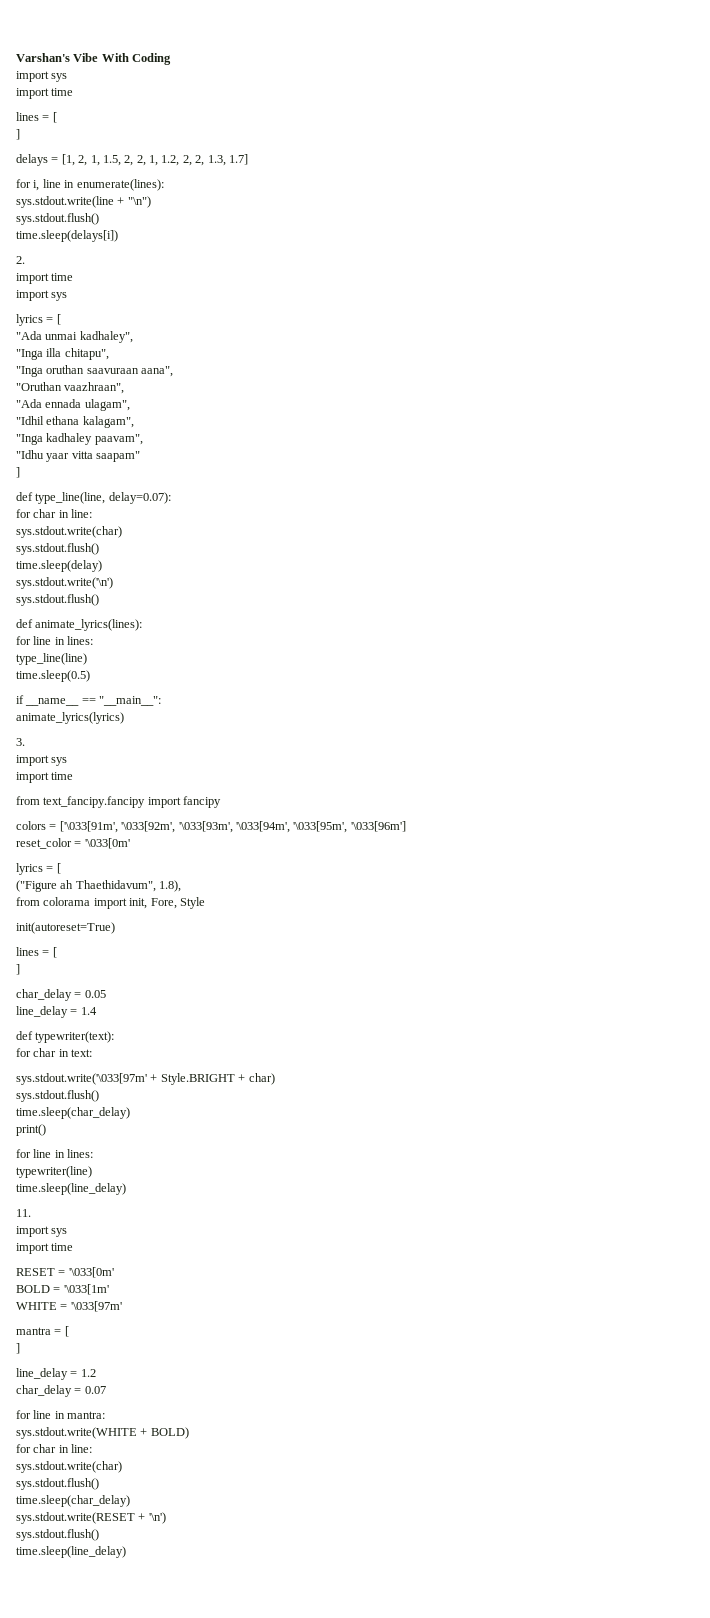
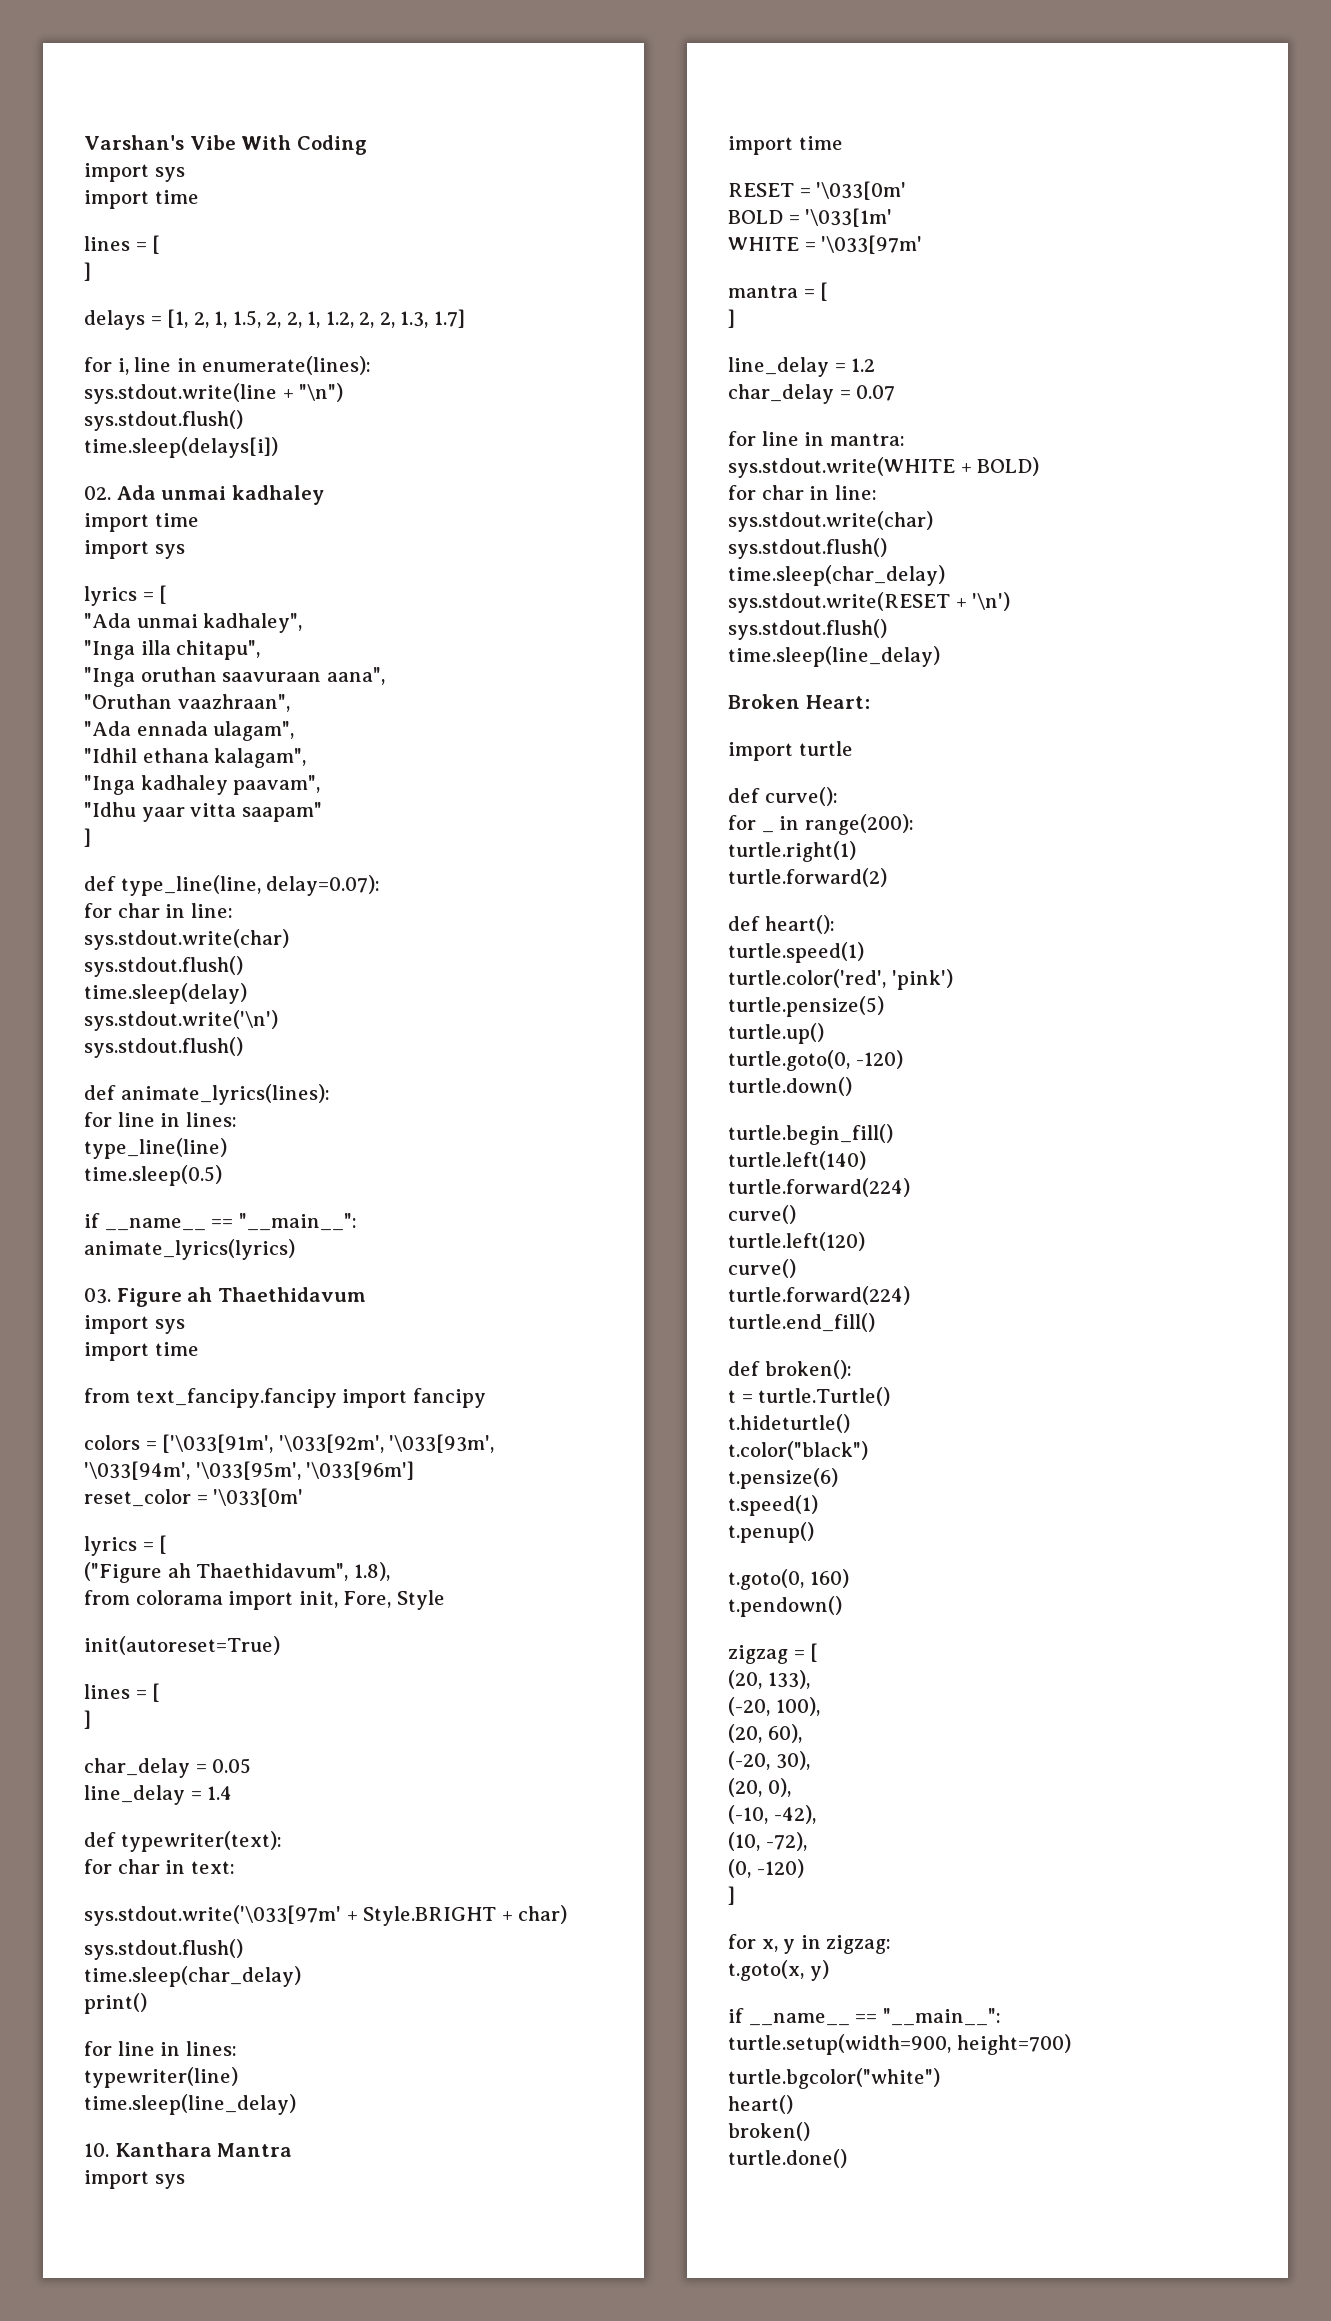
[16,256,25,264] 2. -> [84,485,324,505] 02. Ada unmai kadhaley
[16,738,25,746] 3. -> [84,1287,366,1307] 03. Figure ah Thaethidavum
[16,1209,31,1217] 11. -> [84,2142,293,2157] 10. Kanthara Mantra
(126, 1552) none -> [728,694,870,709] [728,741,853,761] [728,787,838,806] [728,815,756,830] [761,830,774,833] [779,814,914,835] [728,841,856,862] [728,868,887,887] [728,915,835,934] [728,942,864,963] [728,969,953,990] [728,996,884,1017] [728,1023,824,1044] [728,1050,903,1071] [728,1077,852,1096] [728,1124,893,1145] [728,1151,866,1170] [728,1178,910,1197] [728,1205,796,1224] [728,1232,865,1251] [728,1259,796,1278] [728,1286,910,1305] [728,1313,875,1332] [728,1360,852,1379] [728,1387,891,1406] [728,1414,850,1433] [728,1441,868,1460] [728,1468,838,1489] [728,1495,818,1516] [728,1522,814,1543] [728,1569,849,1590] [728,1596,842,1617] [728,1643,819,1664] [728,1670,810,1689] [728,1697,820,1716] [728,1724,802,1743] [728,1751,810,1770] [728,1778,791,1797] [728,1805,816,1824] [728,1832,807,1851] [728,1859,804,1878] [728,1886,735,1905] [728,1934,892,1954] [728,1960,829,1981] [728,2008,1001,2026] [728,2034,1071,2055] [728,2068,940,2089] [728,2095,793,2114] [728,2122,810,2141] [728,2149,847,2168] // Broken Heart: // import turtle // def curve(): // for _ in range(200): // turtle.right(1) // turtle.forward(2) // def heart(): // turtle.speed(1) // turtle.color('red', 'pink') // turtle.pensize(5) // turtle.up() // turtle.goto(0, -120) // turtle.down() // turtle.begin_fill() // turtle.left(140) // turtle.forward(224) // curve() // turtle.left(120) // curve() // turtle.forward(224) // turtle.end_fill() // def broken(): // t = turtle.Turtle() // t.hideturtle() // t.color("black") // t.pensize(6) // t.speed(1) // t.penup() // t.goto(0, 160) // t.pendown() // zigzag = [ // (20, 133), // (-20, 100), // (20, 60), // (-20, 30), // (20, 0), // (-10, -42), // (10, -72), // (0, -120) // ] // for x, y in zigzag: // t.goto(x, y) // if __name__ == "__main__": // turtle.setup(width=900, height=700) // turtle.bgcolor("white") // heart() // broken() // turtle.done()

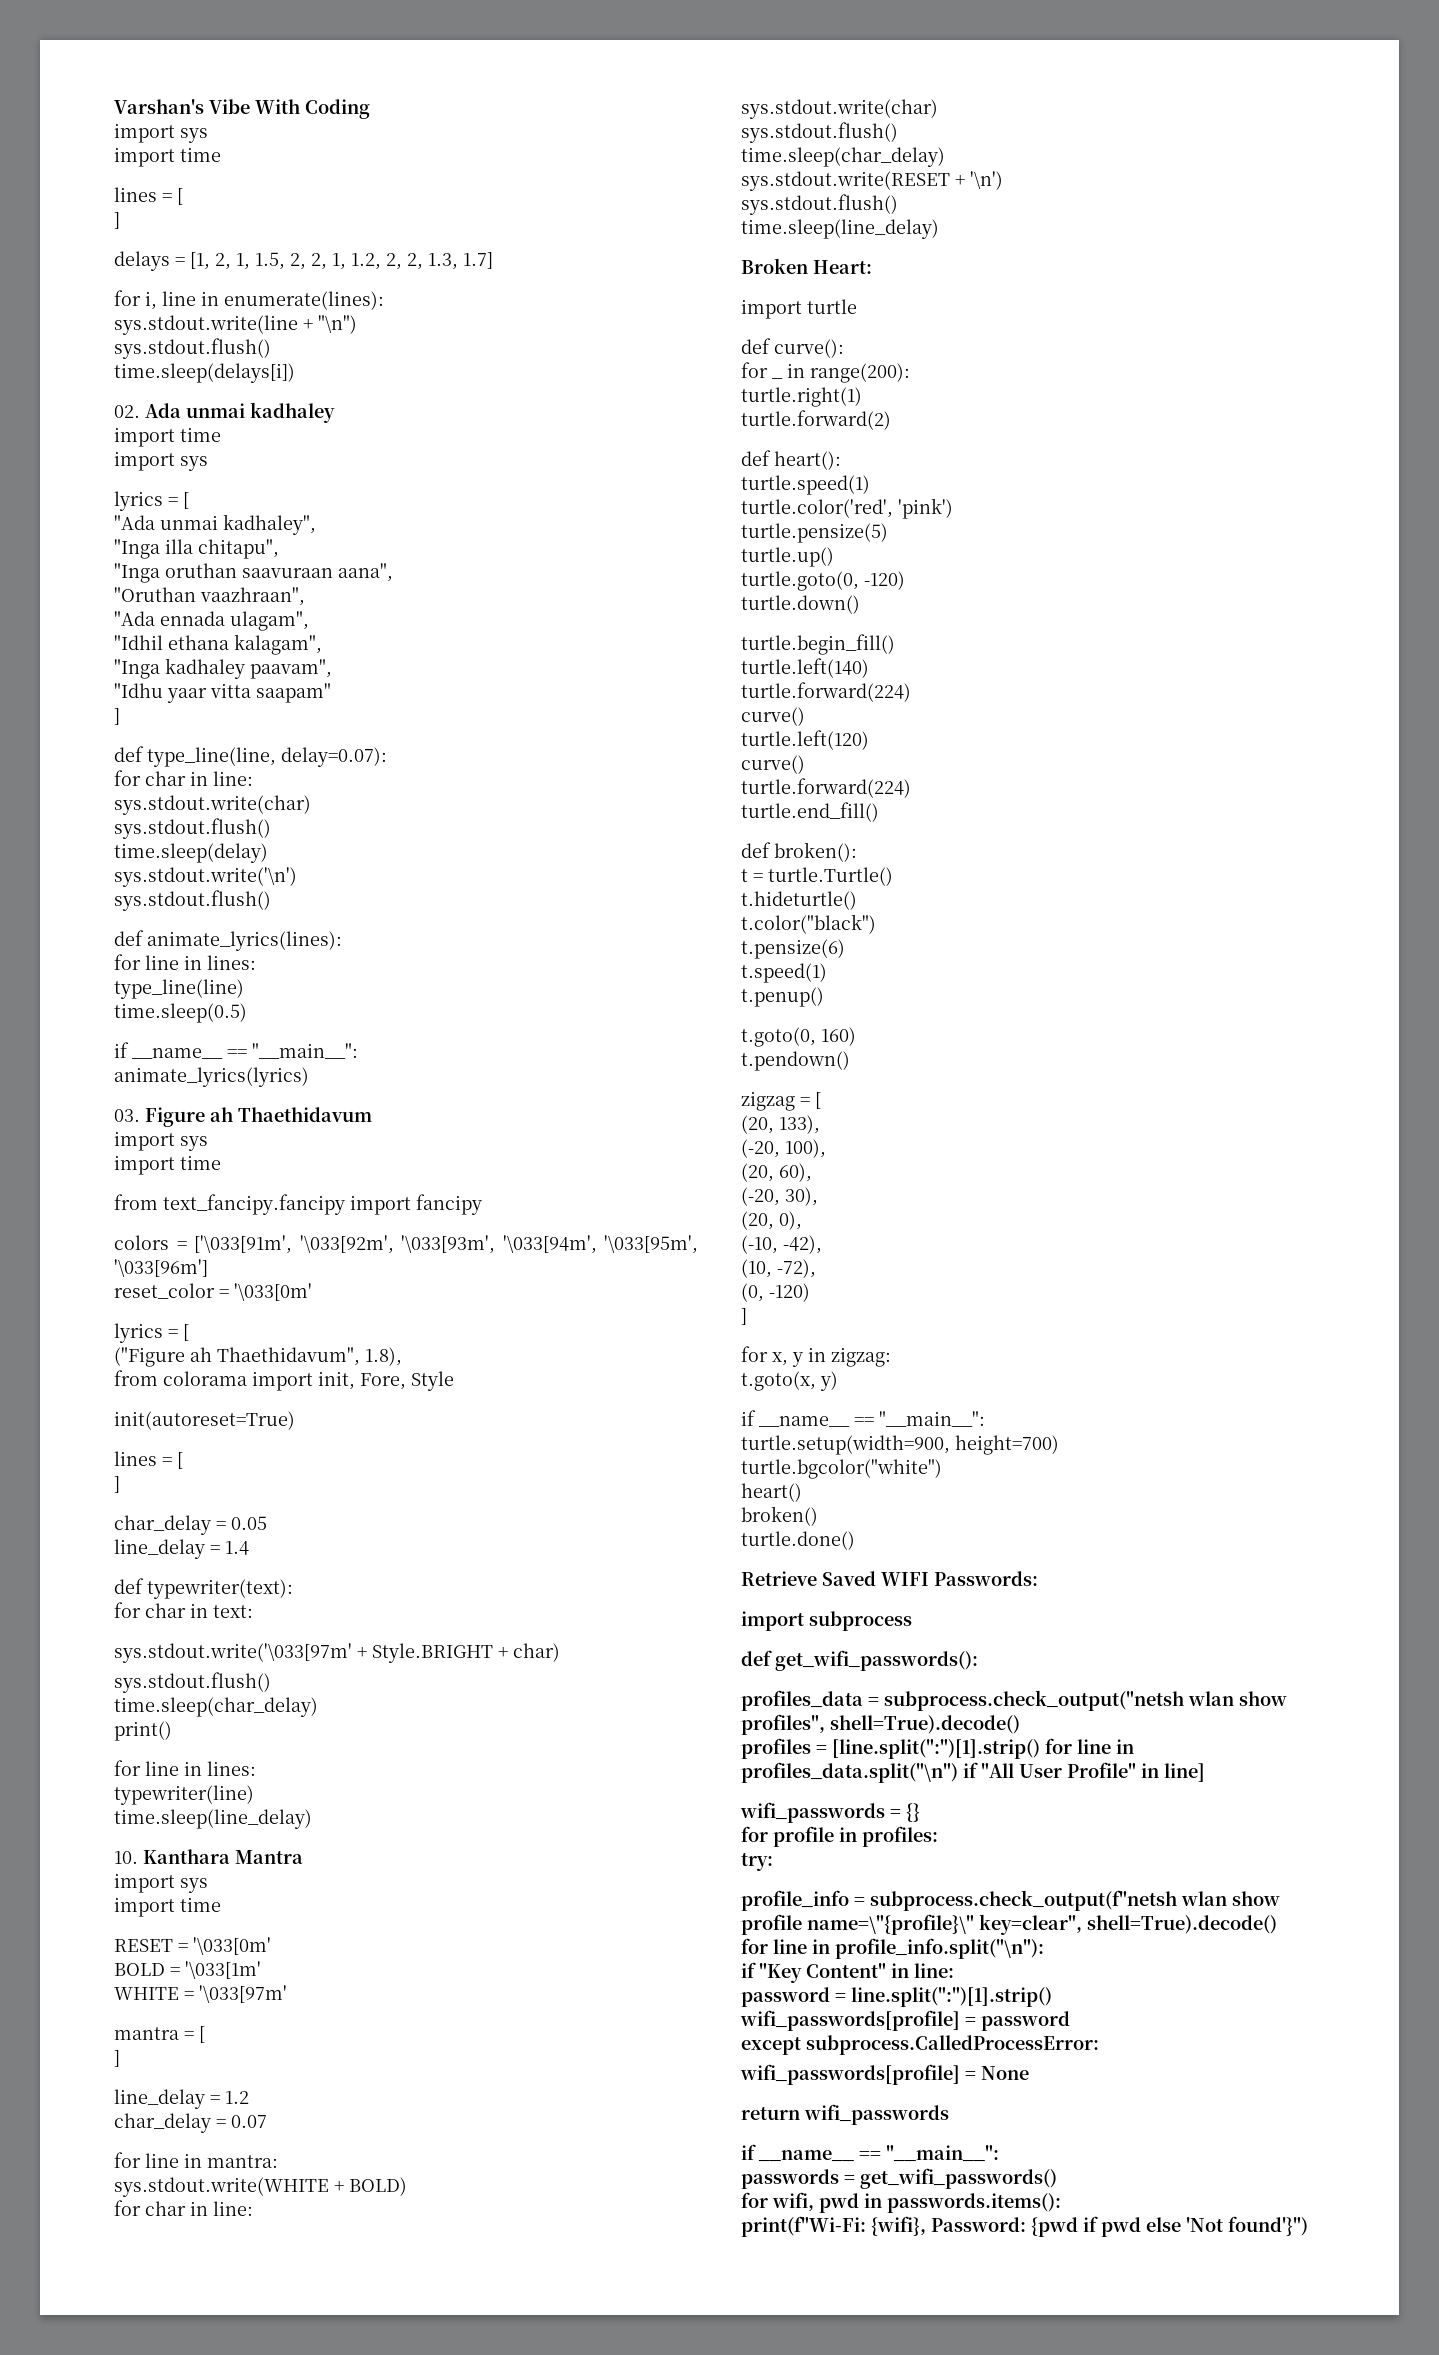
(847, 2158) none -> [741,1571,1038,1586] [741,1611,912,1631] [741,1650,978,1671] [741,1690,1287,1711] [741,1714,1020,1735] [741,1738,1134,1759] [741,1762,1205,1783] [740,1802,920,1823] [741,1826,938,1847] [741,1853,773,1871] [741,1890,1280,1911] [741,1914,1277,1935] [741,1938,1044,1959] [741,1962,954,1983] [741,1987,1052,2007] [740,2010,1070,2031] [741,2035,1099,2055] [740,2064,1029,2085] [741,2104,949,2125] [741,2144,999,2162] [741,2168,1057,2189] [741,2192,1061,2213] [741,2216,1308,2237] // Retrieve Saved WIFI Passwords: // import subprocess // def get_wifi_passwords(): // profiles_data = subprocess.check_output("netsh wlan show profiles", shell=True).decode() // profiles = [line.split(":")[1].strip() for line in profiles_data.split("\n") if "All User Profile" in line] // wifi_passwords = {} // for profile in profiles: // try: // profile_info = subprocess.check_output(f"netsh wlan show profile name=\"{profile}\" key=clear", shell=True).decode() // for line in profile_info.split("\n"): // if "Key Content" in line: // password = line.split(":")[1].strip() // wifi_passwords[profile] = password // except subprocess.CalledProcessError: // wifi_passwords[profile] = None // return wifi_passwords // if __name__ == "__main__": // passwords = get_wifi_passwords() // for wifi, pwd in passwords.items(): // print(f"Wi-Fi: {wifi}, Password: {pwd if pwd else 'Not found'}")

